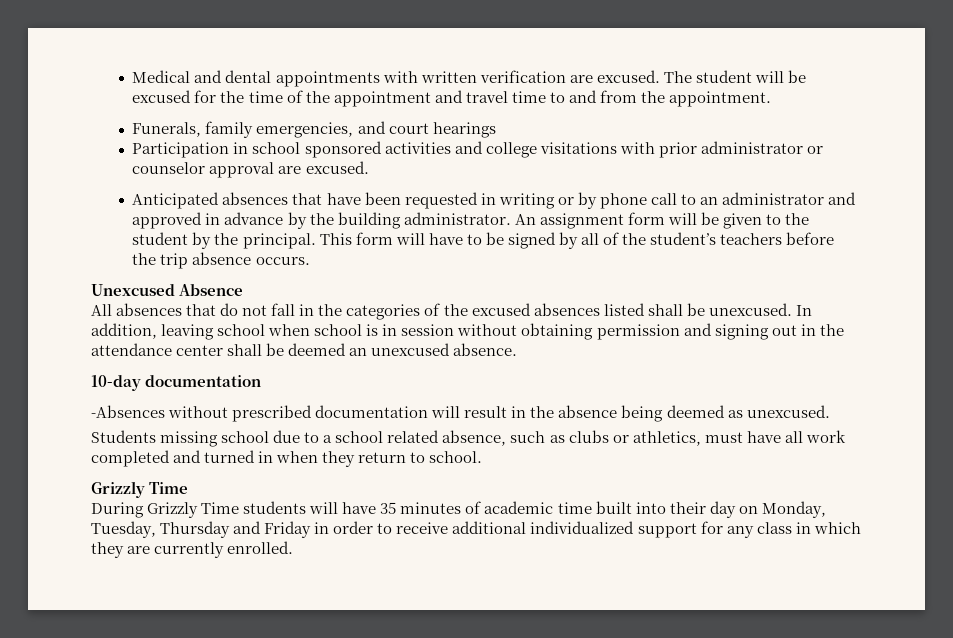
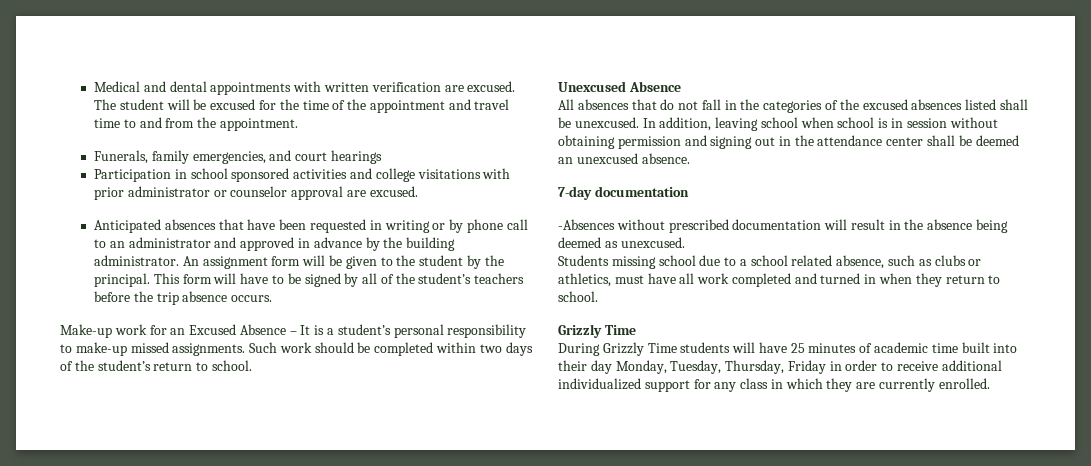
(310, 261) none -> [60,324,527,338] [60,342,533,356] [60,360,252,371] // Make-up work for an Excused Absence – It is a student’s personal responsibility to make-up missed assignments. Such work should be completed within two days of the student’s return to school.
[91,375,141,391] 10-day -> [558,186,592,200] 7-day
[380,502,397,514] 35 -> [790,343,805,353] 25
[738,506,758,514] on -> (612, 367) none
[160,521,262,538] Thursday and -> [725,360,785,374] Thursday,

